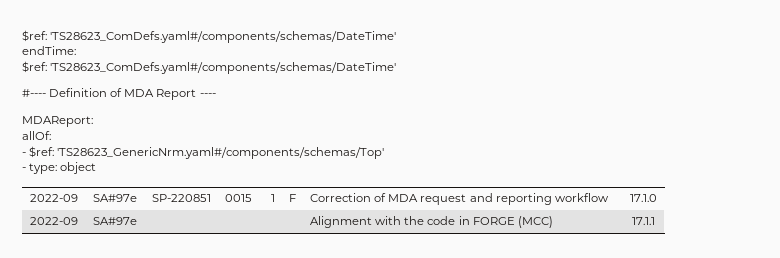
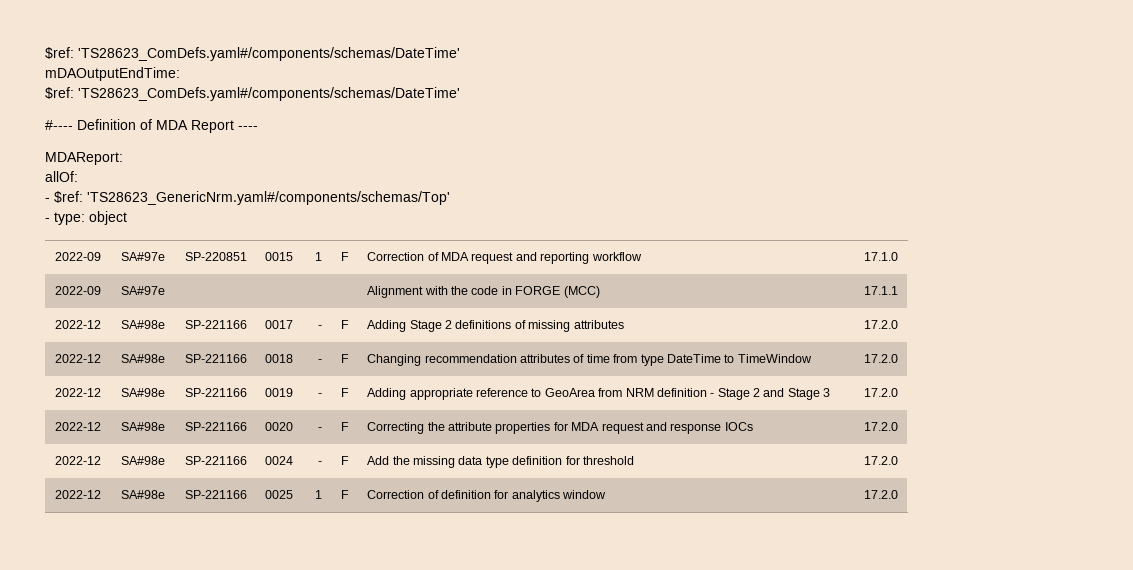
[22,30,397,43] [22,46,76,55] $ref: 'TS28623_ComDefs.yaml#/components/schemas/DateTime' // endTime: -> [45,47,460,61] [45,67,180,81] $ref: 'TS28623_ComDefs.yaml#/components/schemas/DateTime' // mDAOutputEndTime:
(655, 221) none -> [55,320,101,329] [120,320,165,329] [184,320,247,329] [265,320,294,329] [317,325,322,329] [340,320,349,329] [367,320,624,332] [863,320,898,329] [55,354,101,363] [120,354,165,363] [184,354,247,363] [265,354,294,363] [317,359,322,363] [340,354,349,363] [367,354,812,366] [863,354,898,363] [55,388,101,397] [120,388,165,397] [184,388,247,397] [265,388,294,397] [317,393,322,397] [340,388,349,397] [367,388,831,400] [863,388,898,397] [55,422,101,431] [120,422,165,431] [184,422,247,431] [265,422,294,431] [317,427,322,431] [340,422,349,431] [367,422,753,434] [863,422,898,431] [55,456,101,465] [120,456,165,465] [184,456,247,465] [265,456,294,465] [317,461,322,465] [340,456,349,465] [367,456,634,468] [863,456,898,465] [55,490,101,499] [120,490,165,499] [184,490,247,499] [265,490,294,499] [314,490,322,499] [340,490,349,499] [367,490,607,502] [863,490,898,499] // 2022-12 | SA#98e | SP-221166 | 0017 | - | F | Adding Stage 2 definitions of missing attributes | 17.2.0 // 2022-12 | SA#98e | SP-221166 | 0018 | - | F | Changing recommendation attributes of time from type DateTime to TimeWindow | 17.2.0 // 2022-12 | SA#98e | SP-221166 | 0019 | - | F | Adding appropriate reference to GeoArea from NRM definition - Stage 2 and Stage 3 | 17.2.0 // 2022-12 | SA#98e | SP-221166 | 0020 | - | F | Correcting the attribute properties for MDA request and response IOCs | 17.2.0 // 2022-12 | SA#98e | SP-221166 | 0024 | - | F | Add the missing data type definition for threshold | 17.2.0 // 2022-12 | SA#98e | SP-221166 | 0025 | 1 | F | Correction of definition for analytics window | 17.2.0

